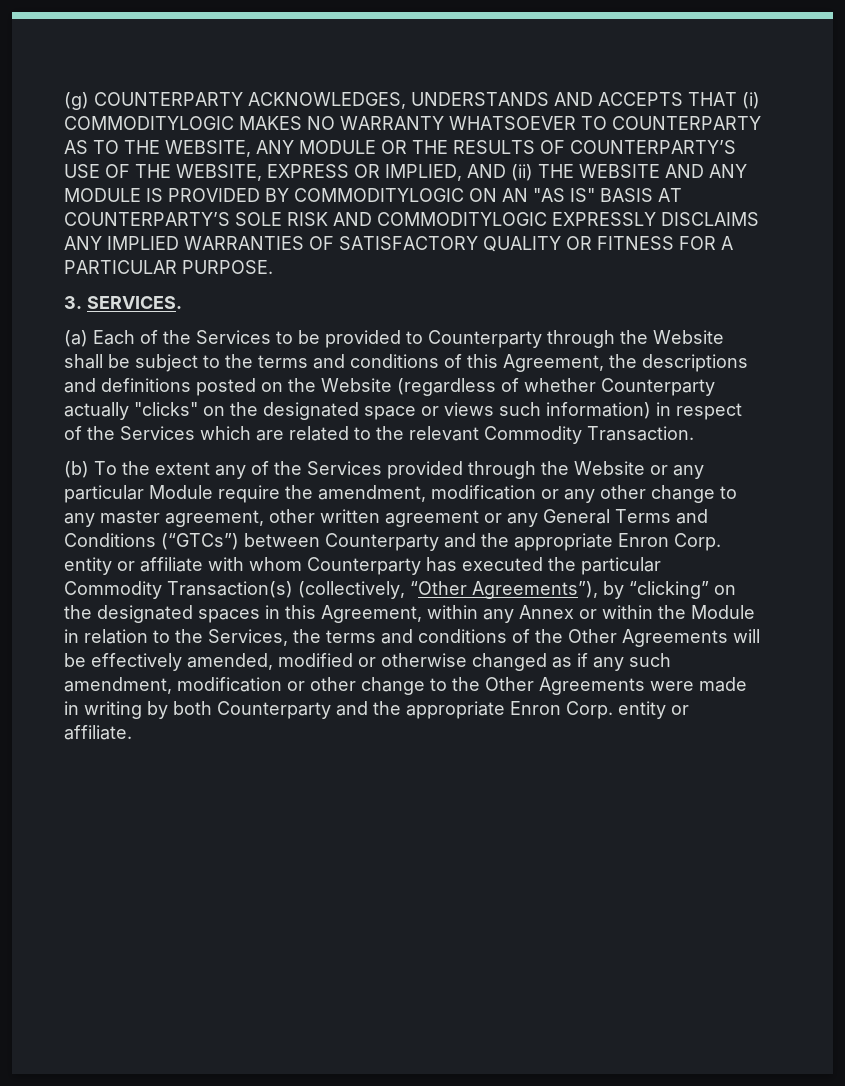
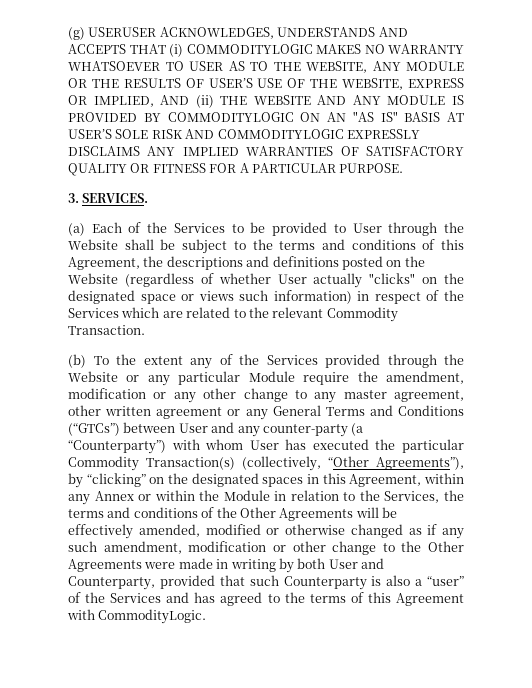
[94,92,243,106] COUNTERPARTY -> [88,27,157,37] USERUSER
[612,116,761,130] COUNTERPARTY -> [189,61,223,71] USER
[570,140,736,154] COUNTERPARTY’S -> [208,78,253,88] USER’S
[64,212,230,226] COUNTERPARTY’S -> [68,129,112,139] USER’S
[428,330,542,348] Counterparty -> [352,223,382,233] User
[601,378,715,396] Counterparty -> [277,274,307,284] User
[325,533,721,551] [64,557,203,575] Counterparty and the appropriate Enron Corp. entity or affiliate -> [178,422,364,437] [68,440,166,454] User and any counter-party (a “Counterparty”)
[307,557,421,575] Counterparty -> [249,440,279,450] User
[217,701,689,719] [64,725,132,740] Counterparty and the appropriate Enron Corp. entity or affiliate. -> [328,558,384,569] [68,575,464,590] [68,592,464,606] [67,609,207,624] User and Counterparty, provided that such Counterparty is also a “user” of the Services and has agreed to the terms of this Agreement with CommodityLogic.

